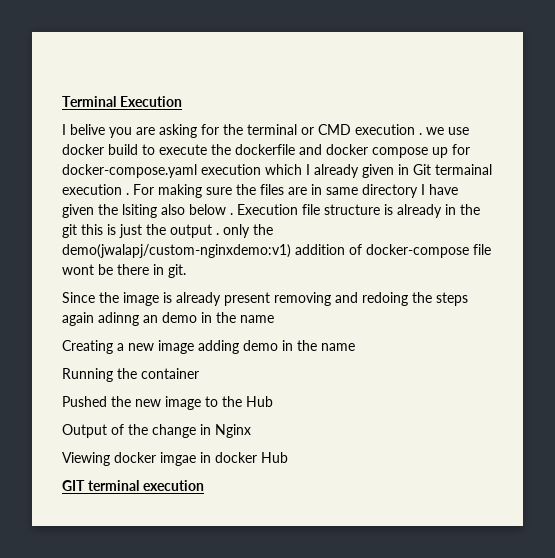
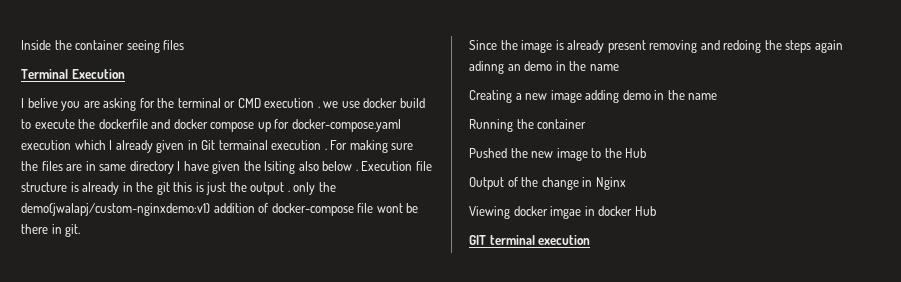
(62, 101) none -> [21,40,185,53] Inside the container seeing files //

